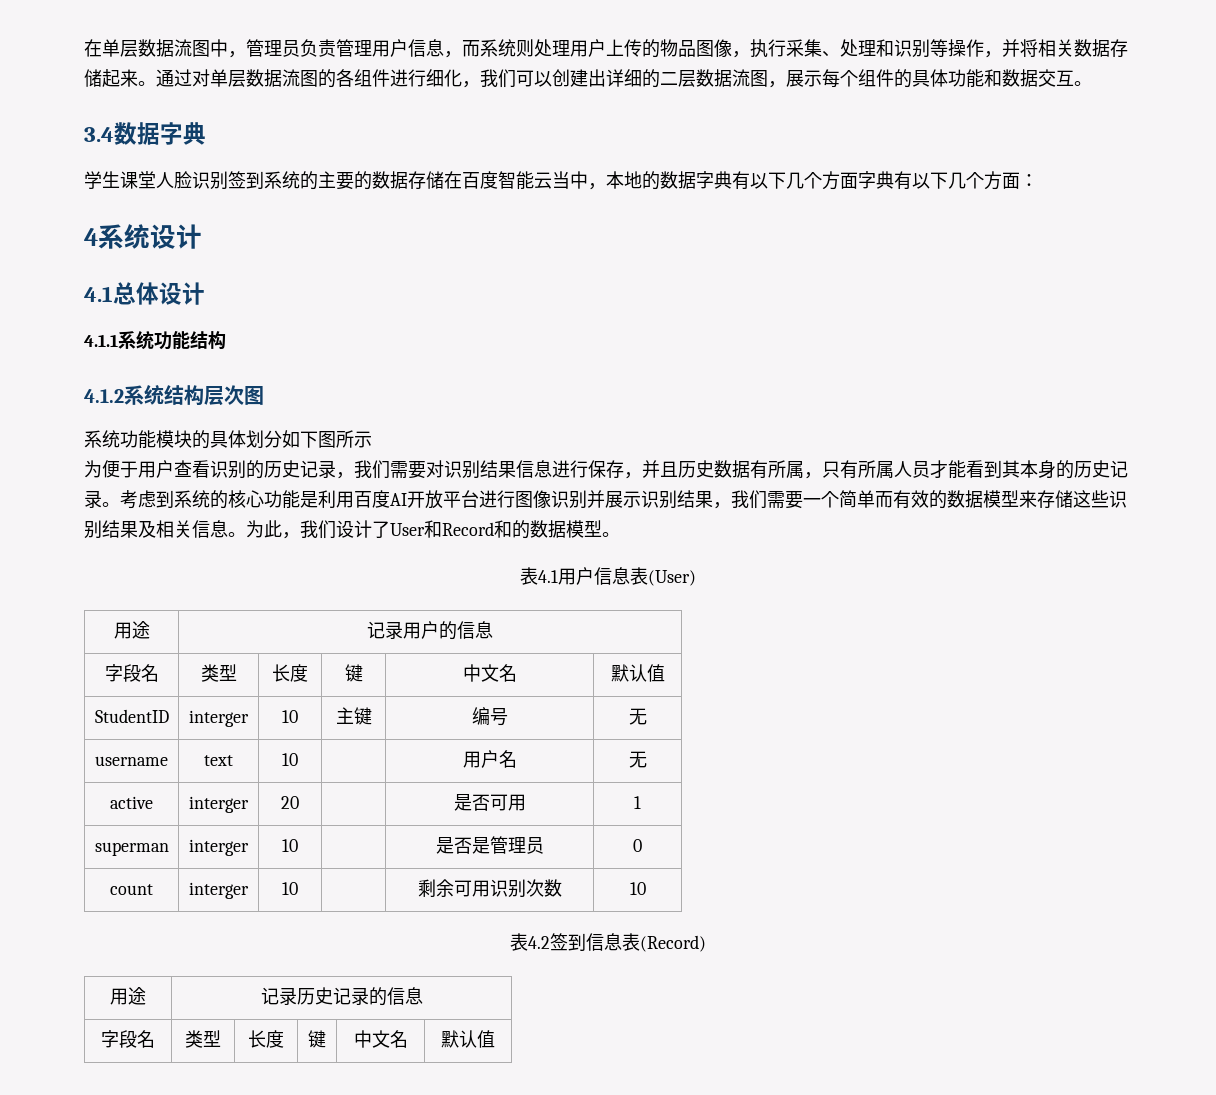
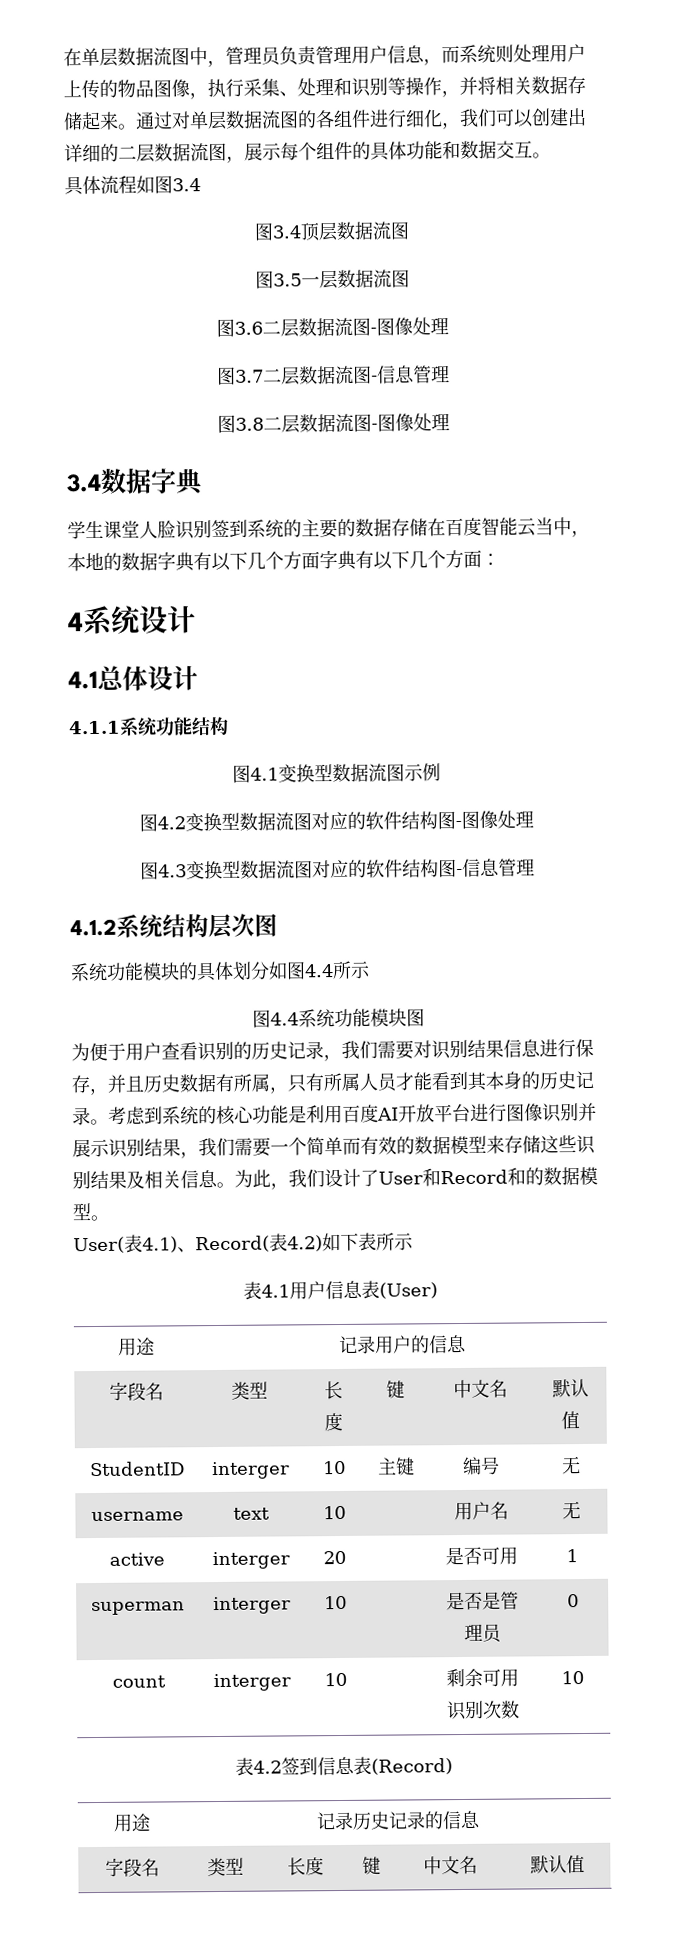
(1092, 83) none -> [64,175,201,196] [253,221,410,242] [254,269,410,290] [215,317,449,338] [216,365,450,386] [216,413,450,434] // 具体流程如图3.4 // 图3.4顶层数据流图 // 图3.5一层数据流图 // 图3.6二层数据流图-图像处理 // 图3.7二层数据流图-信息管理 // 图3.8二层数据流图-图像处理
(226, 340) none -> [231,763,441,783] [138,810,534,832] [139,858,535,880] // 图4.1变换型数据流图示例 // 图4.2变换型数据流图对应的软件结构图-图像处理 // 图4.3变换型数据流图对应的软件结构图-信息管理
[300,430,372,448] 下图所示 -> [286,960,371,980] [251,1008,425,1028] 图4.4所示 // 图4.4系统功能模块图
(620, 534) none -> [73,1232,414,1254] // User(表4.1)、Record(表4.2)如下表所示

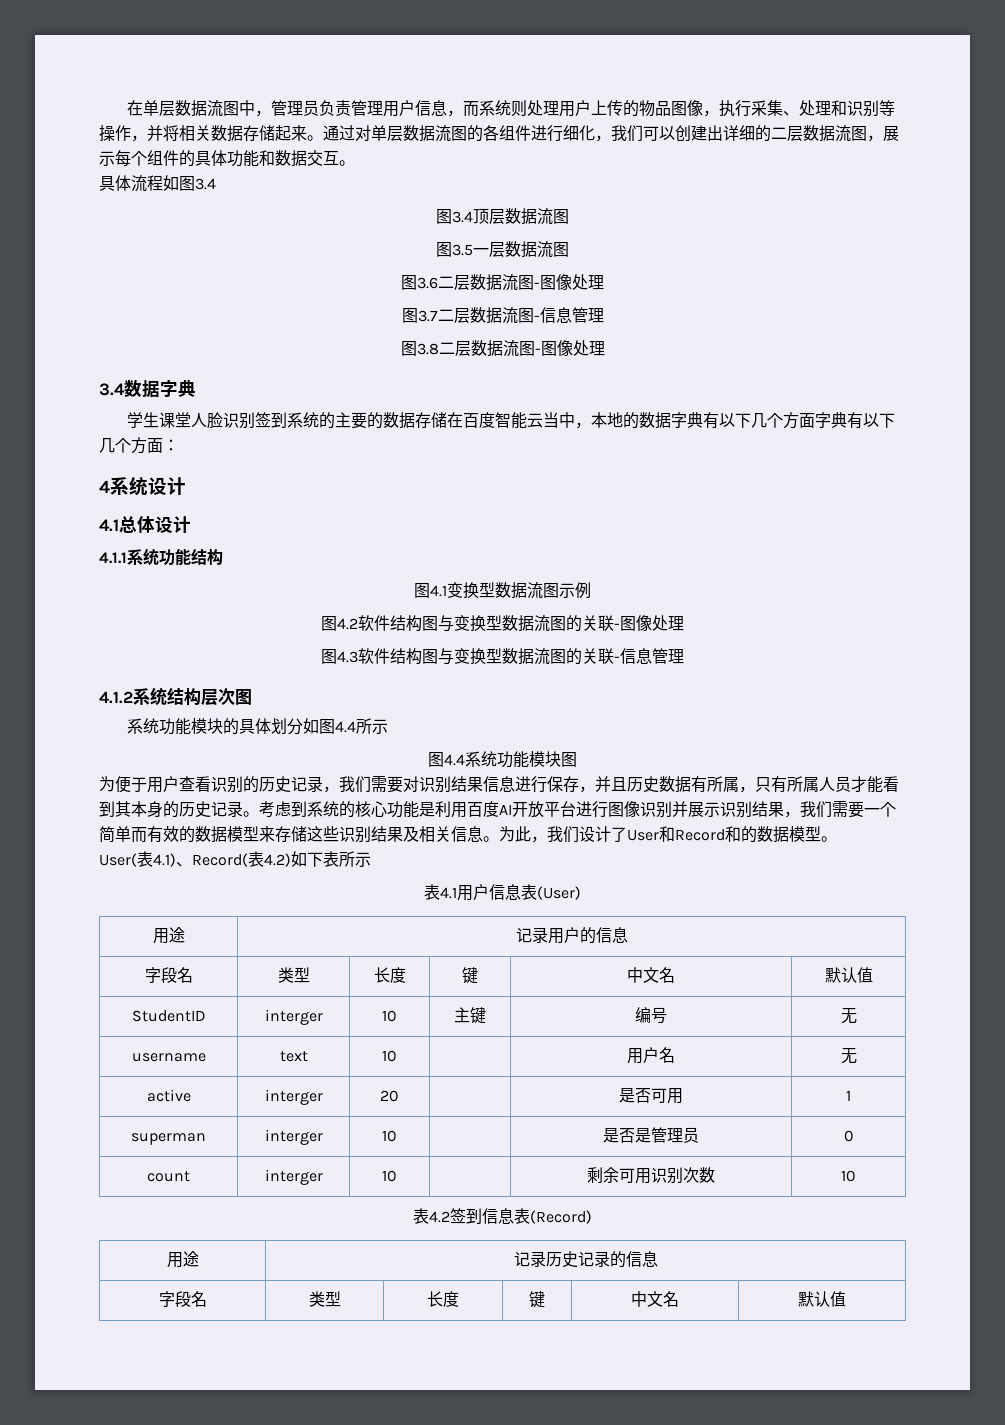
[184,811,456,832] 变换型数据流图对应的软件结构图 -> [358,615,614,632] 软件结构图与变换型数据流图的关联
[185,859,457,880] 变换型数据流图对应的软件结构图 -> [358,648,614,665] 软件结构图与变换型数据流图的关联

